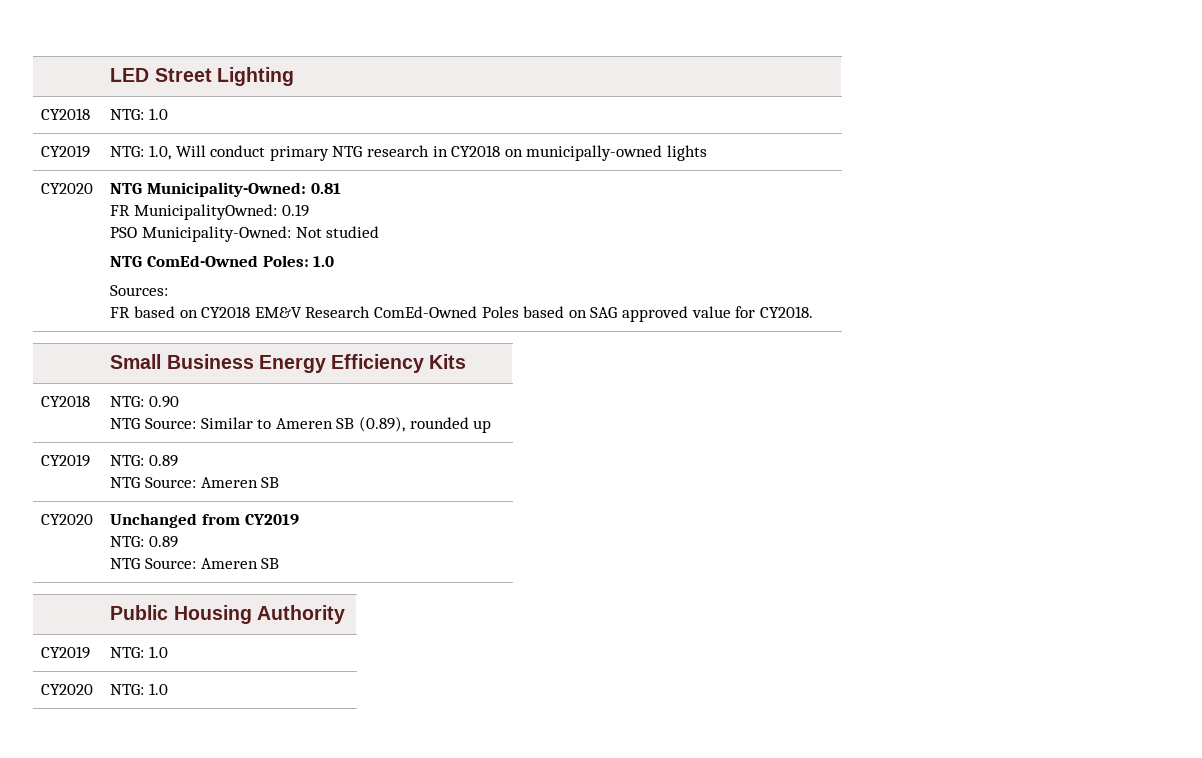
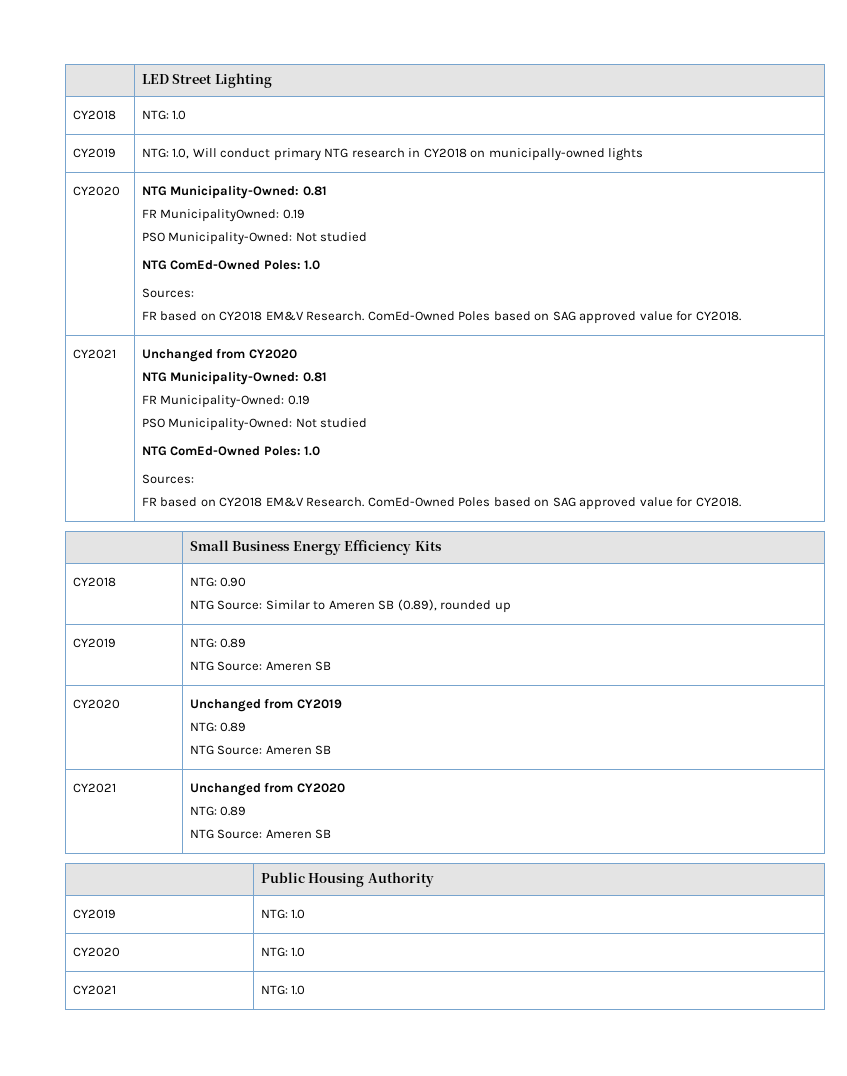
[305,306,371,318] Research -> [306,311,741,324] [72,349,116,359] [141,348,297,362] [141,371,327,385] [141,395,310,408] [141,418,368,431] [141,446,321,456] [141,474,194,484] [141,497,365,507] Research. ComEd-Owned Poles based on SAG approved value for CY2018. // CY2021 | Unchanged from CY2020 // NTG Municipality-Owned: 0.81 // FR Municipality-Owned: 0.19 // PSO Municipality-Owned: Not studied // NTG ComEd-Owned Poles: 1.0 // Sources: // FR based on CY2018 EM&V Research.
(280, 563) none -> [72,783,116,793] [189,782,345,796] [189,806,247,816] [189,829,332,839] // CY2021 | Unchanged from CY2020 // NTG: 0.89 // NTG Source: Ameren SB
(169, 689) none -> [72,985,116,995] [260,985,306,995] // CY2021 | NTG: 1.0

